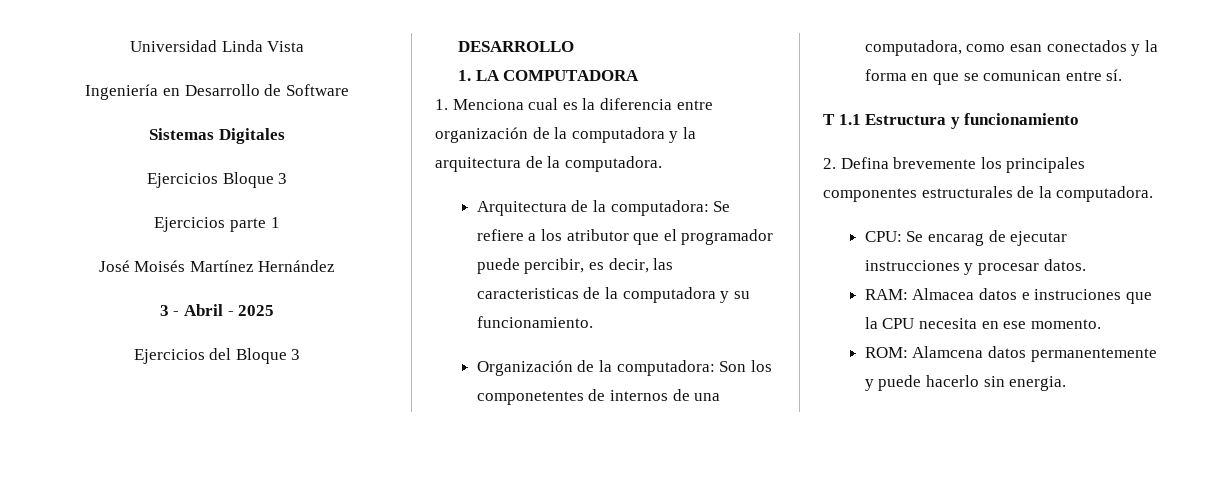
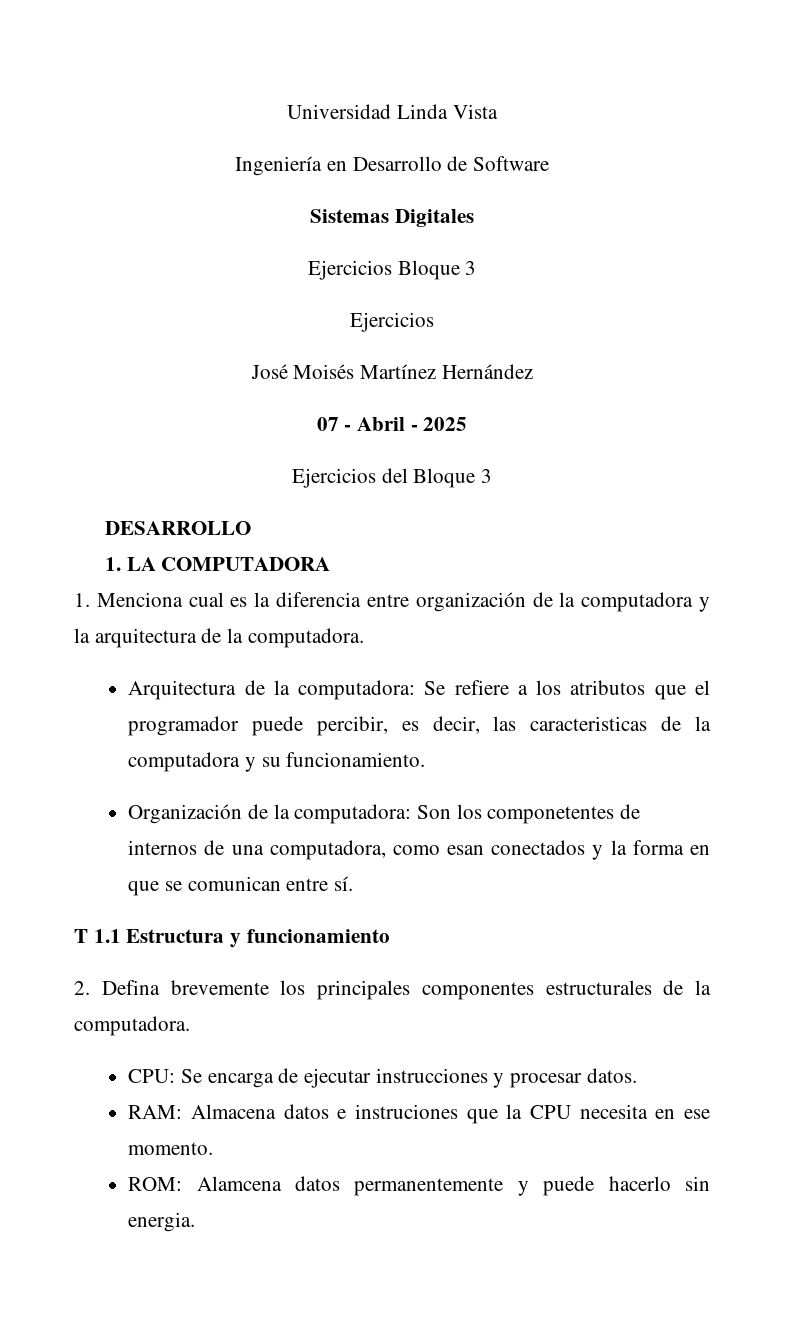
[230,217,280,232] parte 1 -> (434, 322) none
[159,305,169,316] 3 -> [316,417,339,431] 07
[566,229,629,241] atributor -> [570,680,646,695] atributos
[928,233,985,246] encarag -> [207,1073,274,1088] encarga
[912,288,975,300] Almacea -> [190,1104,276,1119] Almacena

